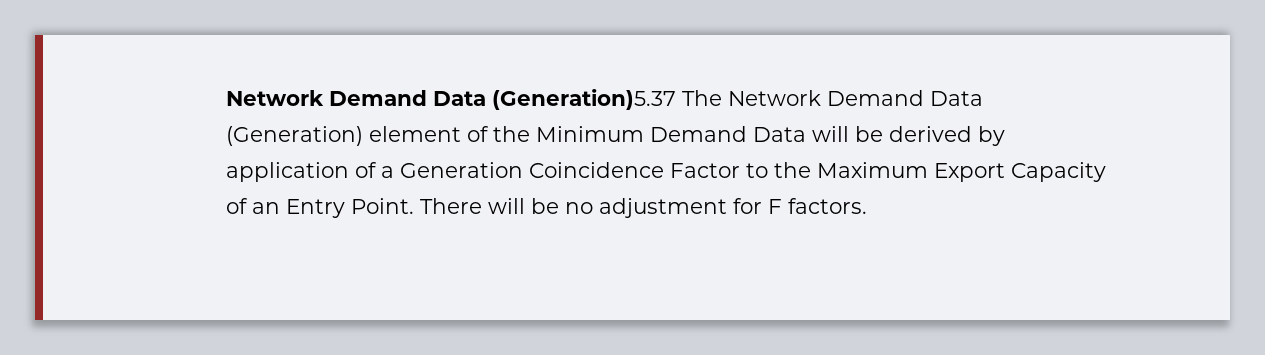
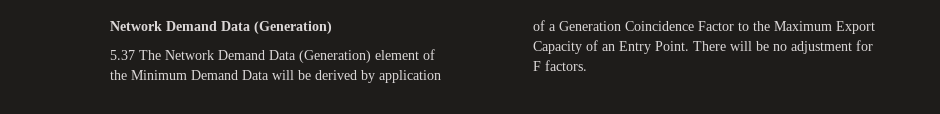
[225,89,676,110] Network Demand Data (Generation)5.37 -> [110,21,333,34] [110,50,136,60] Network Demand Data (Generation) // 5.37

